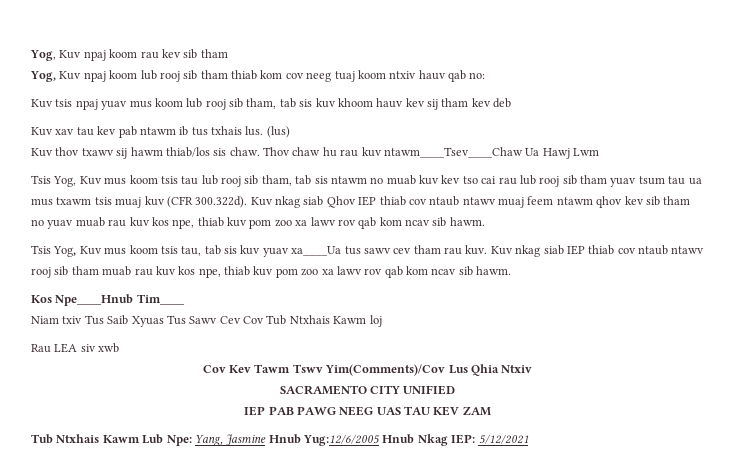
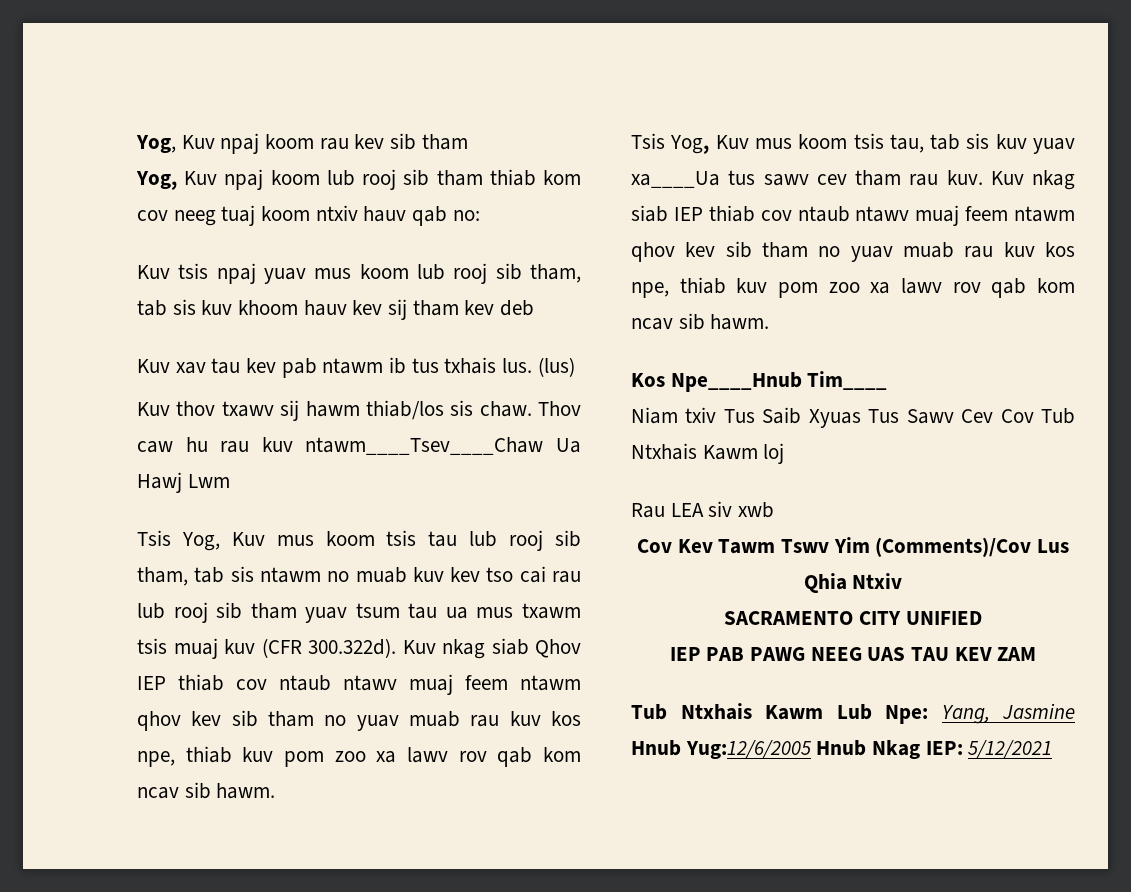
[292,147,321,156] chaw -> [137,441,173,453] caw
[31,266,99,278] rooj sib tham -> [915,205,1075,226] [631,241,893,262] muaj feem ntawm qhov kev sib tham no yuav
[325,364,446,376] Yim(Comments)/Cov -> [833,537,1032,557] Yim (Comments)/Cov

